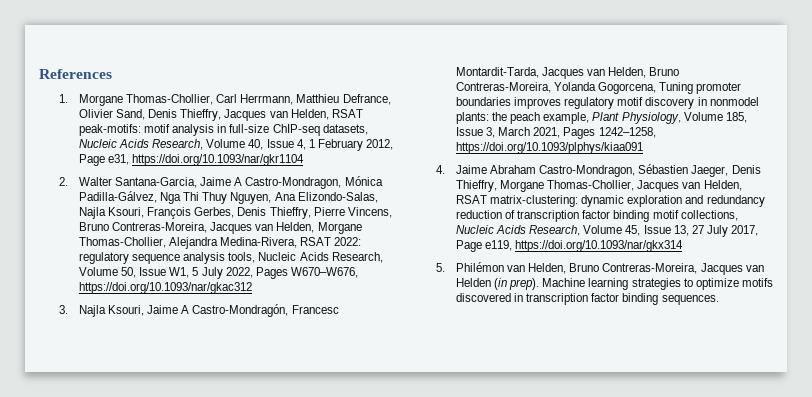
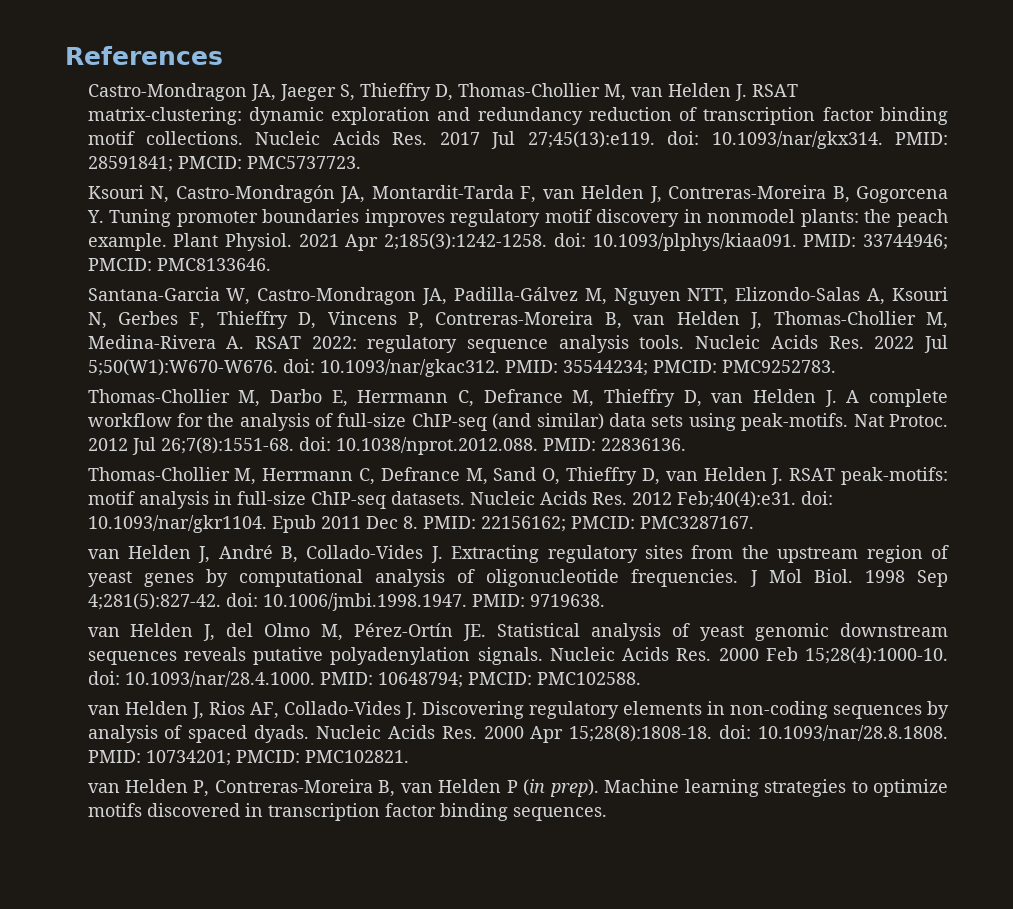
[58,94,391,106] [78,109,363,121] [78,124,368,136] [78,139,393,151] [78,154,305,166] [58,176,383,189] [78,191,378,204] [78,207,392,219] [78,222,362,234] [78,237,362,249] [78,252,383,264] [78,267,358,279] [78,282,252,294] [58,304,339,317] [455,67,680,79] [455,82,657,94] 1. Morgane Thomas-Chollier, Carl Herrmann, Matthieu Defrance, Olivier Sand, Denis Thieffry, Jacques van Helden, RSAT peak-motifs: motif analysis in full-size ChIP-seq datasets, Nucleic Acids Research, Volume 40, Issue 4, 1 February 2012, Page e31, https://doi.org/10.1093/nar/gkr1104 // 2. Walter Santana-Garcia, Jaime A Castro-Mondragon, Mónica Padilla-Gálvez, Nga Thi Thuy Nguyen, Ana Elizondo-Salas, Najla Ksouri, François Gerbes, Denis Thieffry, Pierre Vincens, Bruno Contreras-Moreira, Jacques van Helden, Morgane Thomas-Chollier, Alejandra Medina-Rivera, RSAT 2022: regulatory sequence analysis tools, Nucleic Acids Research, Volume 50, Issue W1, 5 July 2022, Pages W670–W676, https://doi.org/10.1093/nar/gkac312 // 3. Najla Ksouri, Jaime A Castro-Mondragón, Francesc Montardit-Tarda, Jacques van Helden, Bruno Contreras-Moreira, Yolanda Gogorcena, -> [87,83,798,101] [87,107,948,125] [87,131,949,149] [87,156,361,172] [87,185,949,203] [86,210,104,223] Castro-Mondragon JA, Jaeger S, Thieffry D, Thomas-Chollier M, van Helden J. RSAT matrix-clustering: dynamic exploration and redundancy reduction of transcription factor binding motif collections. Nucleic Acids Res. 2017 Jul 27;45(13):e119. doi: 10.1093/nar/gkx314. PMID: 28591841; PMCID: PMC5737723. // Ksouri N, Castro-Mondragón JA, Montardit-Tarda F, van Helden J, Contreras-Moreira B, Gogorcena Y.
[543,112,747,124] [455,127,656,139] [455,142,643,154] [435,164,761,177] [455,180,742,192] [455,195,765,207] [455,210,738,222] [455,225,758,237] [455,240,684,252] [435,262,764,275] [455,278,491,287] example, Plant Physiology, Volume 185, Issue 3, March 2021, Pages 1242–1258, https://doi.org/10.1093/plphys/kiaa091 // 4. Jaime Abraham Castro-Mondragon, Sébastien Jaeger, Denis Thieffry, Morgane Thomas-Chollier, Jacques van Helden, RSAT matrix-clustering: dynamic exploration and redundancy reduction of transcription factor binding motif collections, Nucleic Acids Research, Volume 45, Issue 13, 27 July 2017, Page e119, https://doi.org/10.1093/nar/gkx314 // 5. Philémon van Helden, Bruno Contreras-Moreira, Jacques van Helden -> [87,233,948,251] [87,258,271,271] [87,287,949,305] [87,311,949,329] [87,335,949,353] [87,359,836,377] [87,389,948,407] [87,413,949,431] [87,437,686,455] [87,467,948,485] [87,491,833,509] [87,515,754,533] [87,545,950,563] [87,569,949,587] [87,593,605,611] [87,623,949,641] [87,647,949,665] [87,671,641,688] [87,701,949,719] [87,725,948,743] [87,750,409,766] [87,779,518,797] example. Plant Physiol. 2021 Apr 2;185(3):1242-1258. doi: 10.1093/plphys/kiaa091. PMID: 33744946; PMCID: PMC8133646. // Santana-Garcia W, Castro-Mondragon JA, Padilla-Gálvez M, Nguyen NTT, Elizondo-Salas A, Ksouri N, Gerbes F, Thieffry D, Vincens P, Contreras-Moreira B, van Helden J, Thomas-Chollier M, Medina-Rivera A. RSAT 2022: regulatory sequence analysis tools. Nucleic Acids Res. 2022 Jul 5;50(W1):W670-W676. doi: 10.1093/nar/gkac312. PMID: 35544234; PMCID: PMC9252783. // Thomas-Chollier M, Darbo E, Herrmann C, Defrance M, Thieffry D, van Helden J. A complete workflow for the analysis of full-size ChIP-seq (and similar) data sets using peak-motifs. Nat Protoc. 2012 Jul 26;7(8):1551-68. doi: 10.1038/nprot.2012.088. PMID: 22836136. // Thomas-Chollier M, Herrmann C, Defrance M, Sand O, Thieffry D, van Helden J. RSAT peak-motifs: motif analysis in full-size ChIP-seq datasets. Nucleic Acids Res. 2012 Feb;40(4):e31. doi: 10.1093/nar/gkr1104. Epub 2011 Dec 8. PMID: 22156162; PMCID: PMC3287167. // van Helden J, André B, Collado-Vides J. Extracting regulatory sites from the upstream region of yeast genes by computational analysis of oligonucleotide frequencies. J Mol Biol. 1998 Sep 4;281(5):827-42. doi: 10.1006/jmbi.1998.1947. PMID: 9719638. // van Helden J, del Olmo M, Pérez-Ortín JE. Statistical analysis of yeast genomic downstream sequences reveals putative polyadenylation signals. Nucleic Acids Res. 2000 Feb 15;28(4):1000-10. doi: 10.1093/nar/28.4.1000. PMID: 10648794; PMCID: PMC102588. // van Helden J, Rios AF, Collado-Vides J. Discovering regulatory elements in non-coding sequences by analysis of spaced dyads. Nucleic Acids Res. 2000 Apr 15;28(8):1808-18. doi: 10.1093/nar/28.8.1808. PMID: 10734201; PMCID: PMC102821. // van Helden P, Contreras-Moreira B, van Helden P

